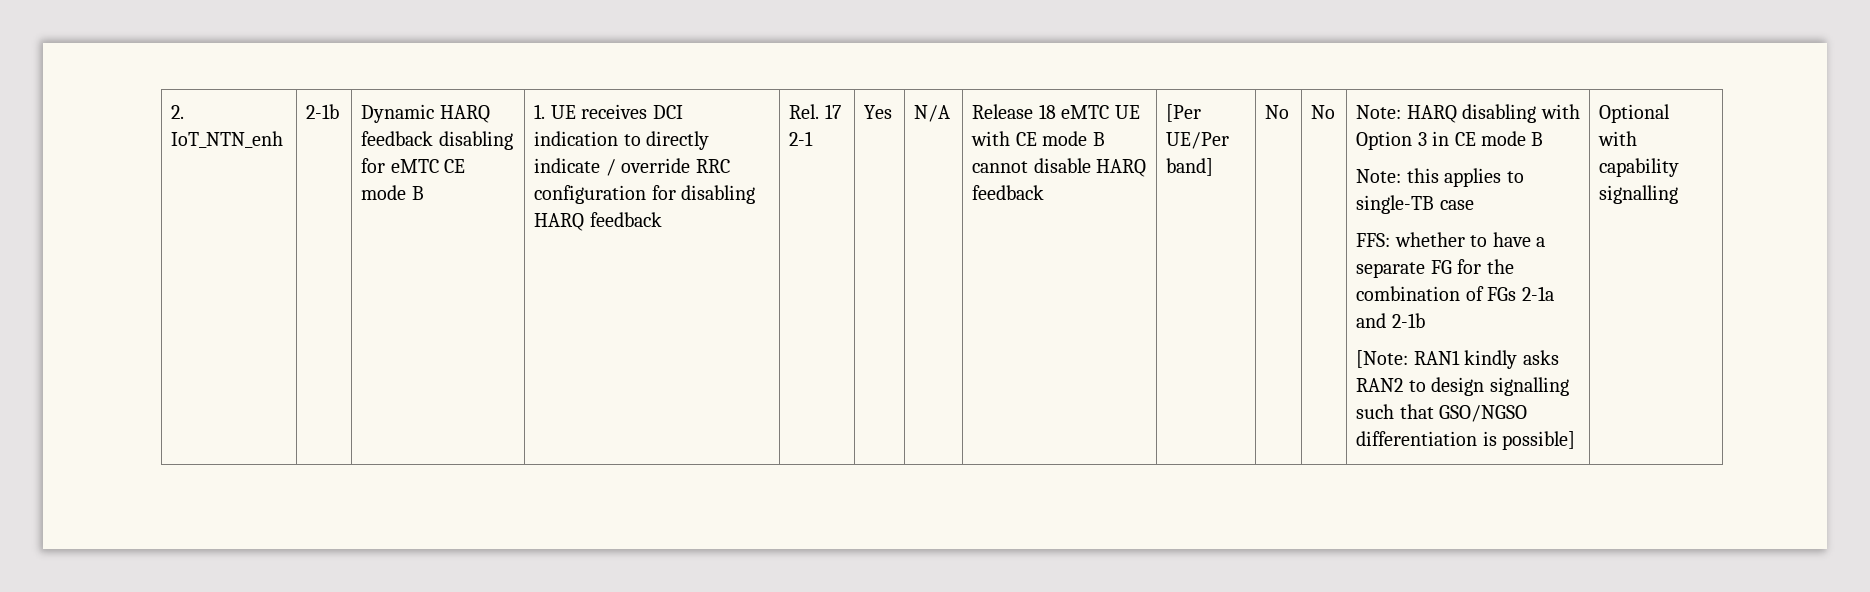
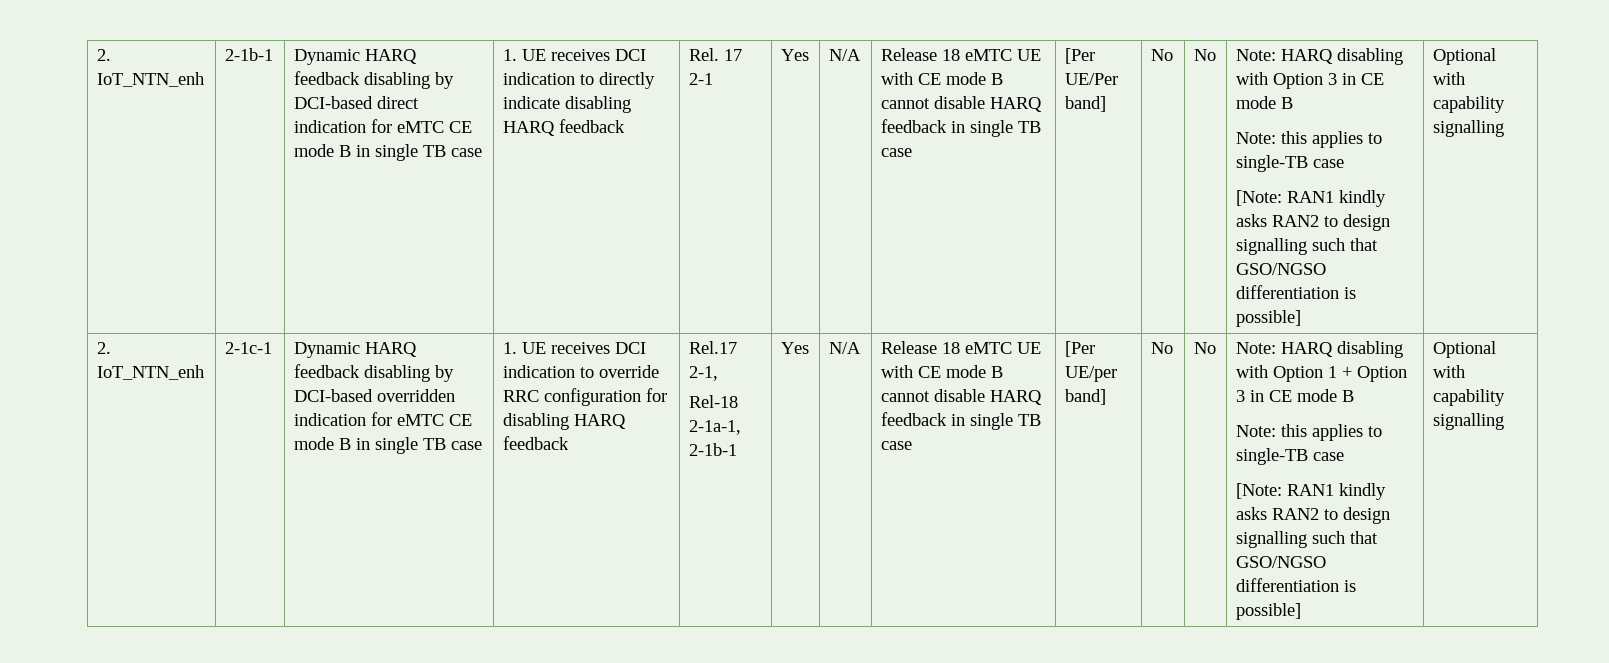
[171,105,185,119] [171,131,284,148] [306,104,340,119] [361,104,490,123] [361,131,513,150] [361,158,466,173] [361,185,424,200] 2. IoT_NTN_enh | 2-1b | Dynamic HARQ feedback disabling for eMTC CE mode B -> [96,49,111,61] [96,72,204,87] [224,48,273,61] [293,49,417,65] [293,71,454,89] [293,96,419,109] [293,119,472,133] [293,144,482,161] 2. IoT_NTN_enh | 2-1b-1 | Dynamic HARQ feedback disabling by DCI-based direct indication for eMTC CE mode B in single TB case
[605,158,730,176] [534,185,676,204] / override RRC configuration for -> (560, 102) none
(1045, 192) none -> [950,120,1041,137] [880,148,912,157] in single TB case
[1356,232,1545,247] [1356,259,1514,278] [1356,286,1554,301] [1356,313,1425,328] FFS: whether to have a separate FG for the combination of FGs 2-1a and 2-1b -> [1235,190,1386,207] [1235,214,1390,231] [1235,238,1378,255] [1235,263,1326,275] [1235,285,1356,299] [1235,310,1301,327] [1432,48,1496,65] [1432,72,1465,85] [1432,96,1505,113] [1432,120,1504,137] [96,342,111,354] [96,365,204,380] [224,342,272,354] [293,342,417,358] [293,364,454,382] [293,389,455,402] [293,412,472,426] [293,437,482,454] [502,342,646,354] [502,365,659,378] [502,388,667,406] [502,413,626,430] [502,436,569,450] [688,341,737,354] [688,366,718,381] [688,395,738,408] [688,420,741,435] [688,443,737,456] [780,342,809,354] [828,342,861,354] [880,341,1041,354] [880,365,1003,378] [880,389,1042,405] [880,412,1041,430] [880,441,912,450] [1064,341,1095,357] [1064,366,1117,382] [1064,389,1106,405] [1150,342,1173,354] [1193,342,1216,354] [1235,341,1403,358] [1235,365,1407,382] [1235,389,1354,402] [1235,424,1382,441] [1235,448,1344,465] [Note: RAN1 kindly asks RAN2 to design signalling such that GSO/NGSO differentiation is possible] | Optional with capability signalling // 2. IoT_NTN_enh | 2-1c-1 | Dynamic HARQ feedback disabling by DCI-based overridden indication for eMTC CE mode B in single TB case | 1. UE receives DCI indication to override RRC configuration for disabling HARQ feedback | Rel.17 2-1, // Rel-18 2-1a-1, 2-1b-1 | Yes | N/A | Release 18 eMTC UE with CE mode B cannot disable HARQ feedback in single TB case | [Per UE/per band] | No | No | Note: HARQ disabling with Option 1 + Option 3 in CE mode B // Note: this applies to single-TB case

